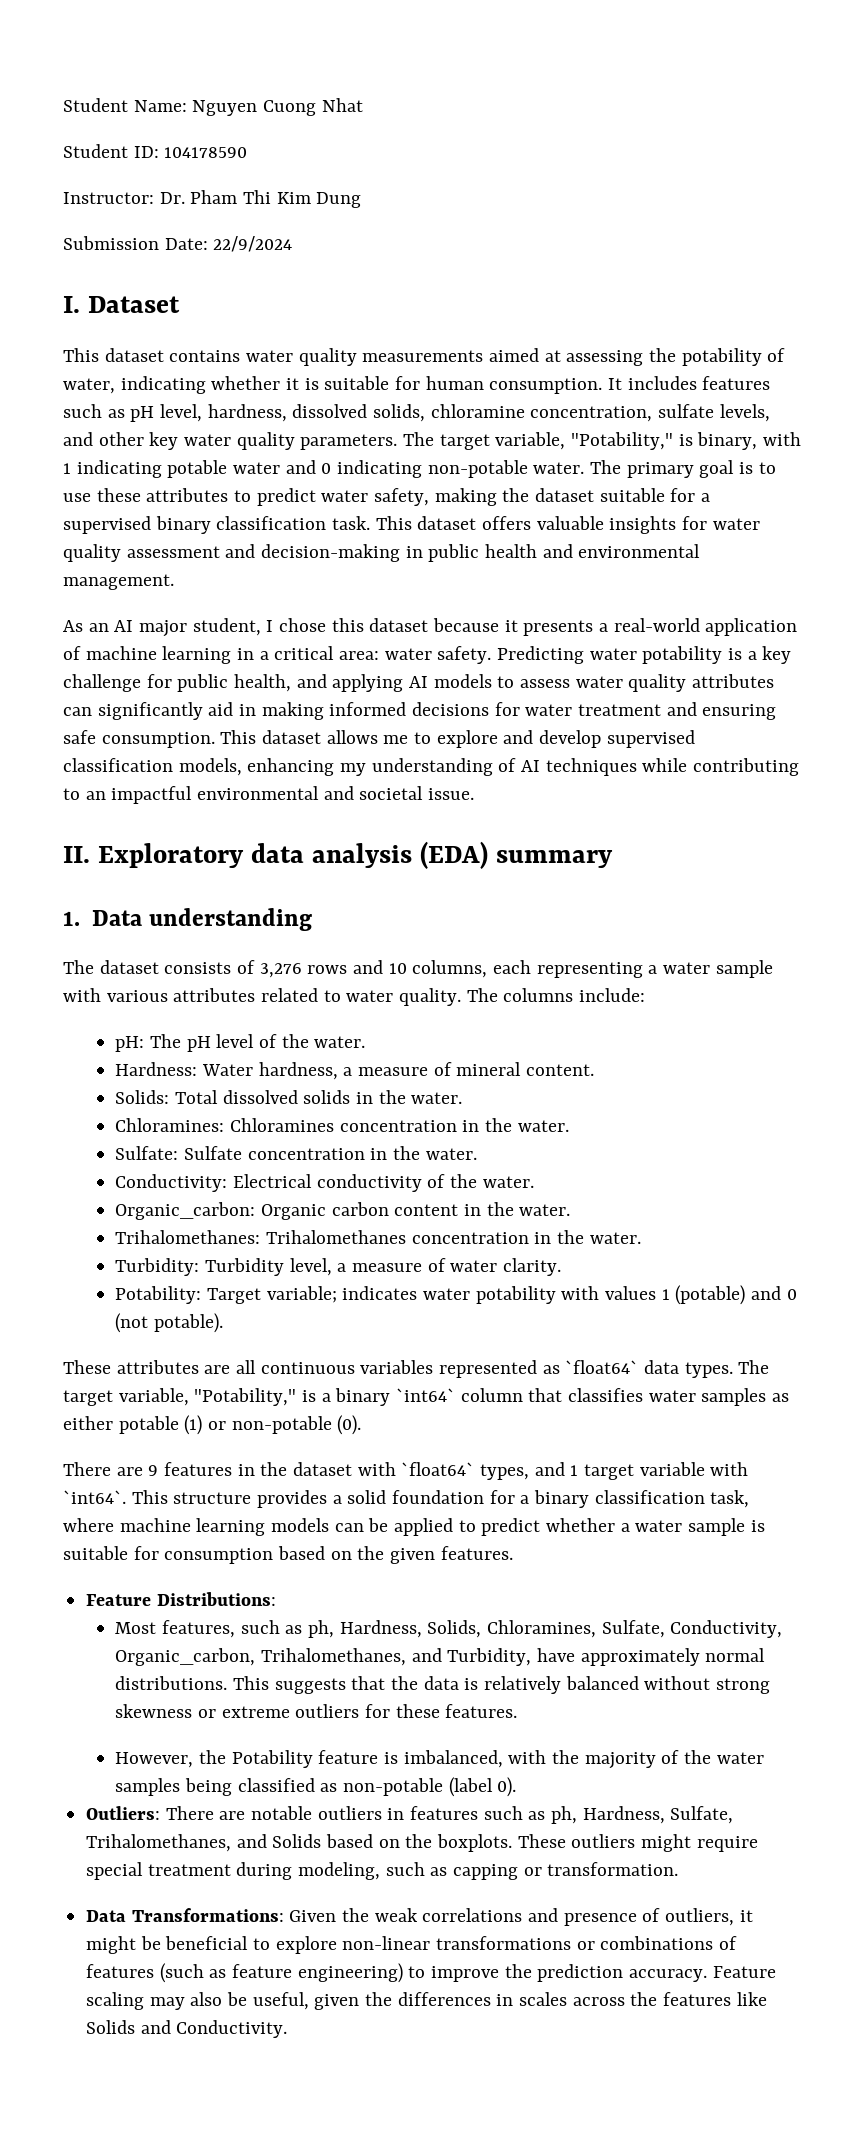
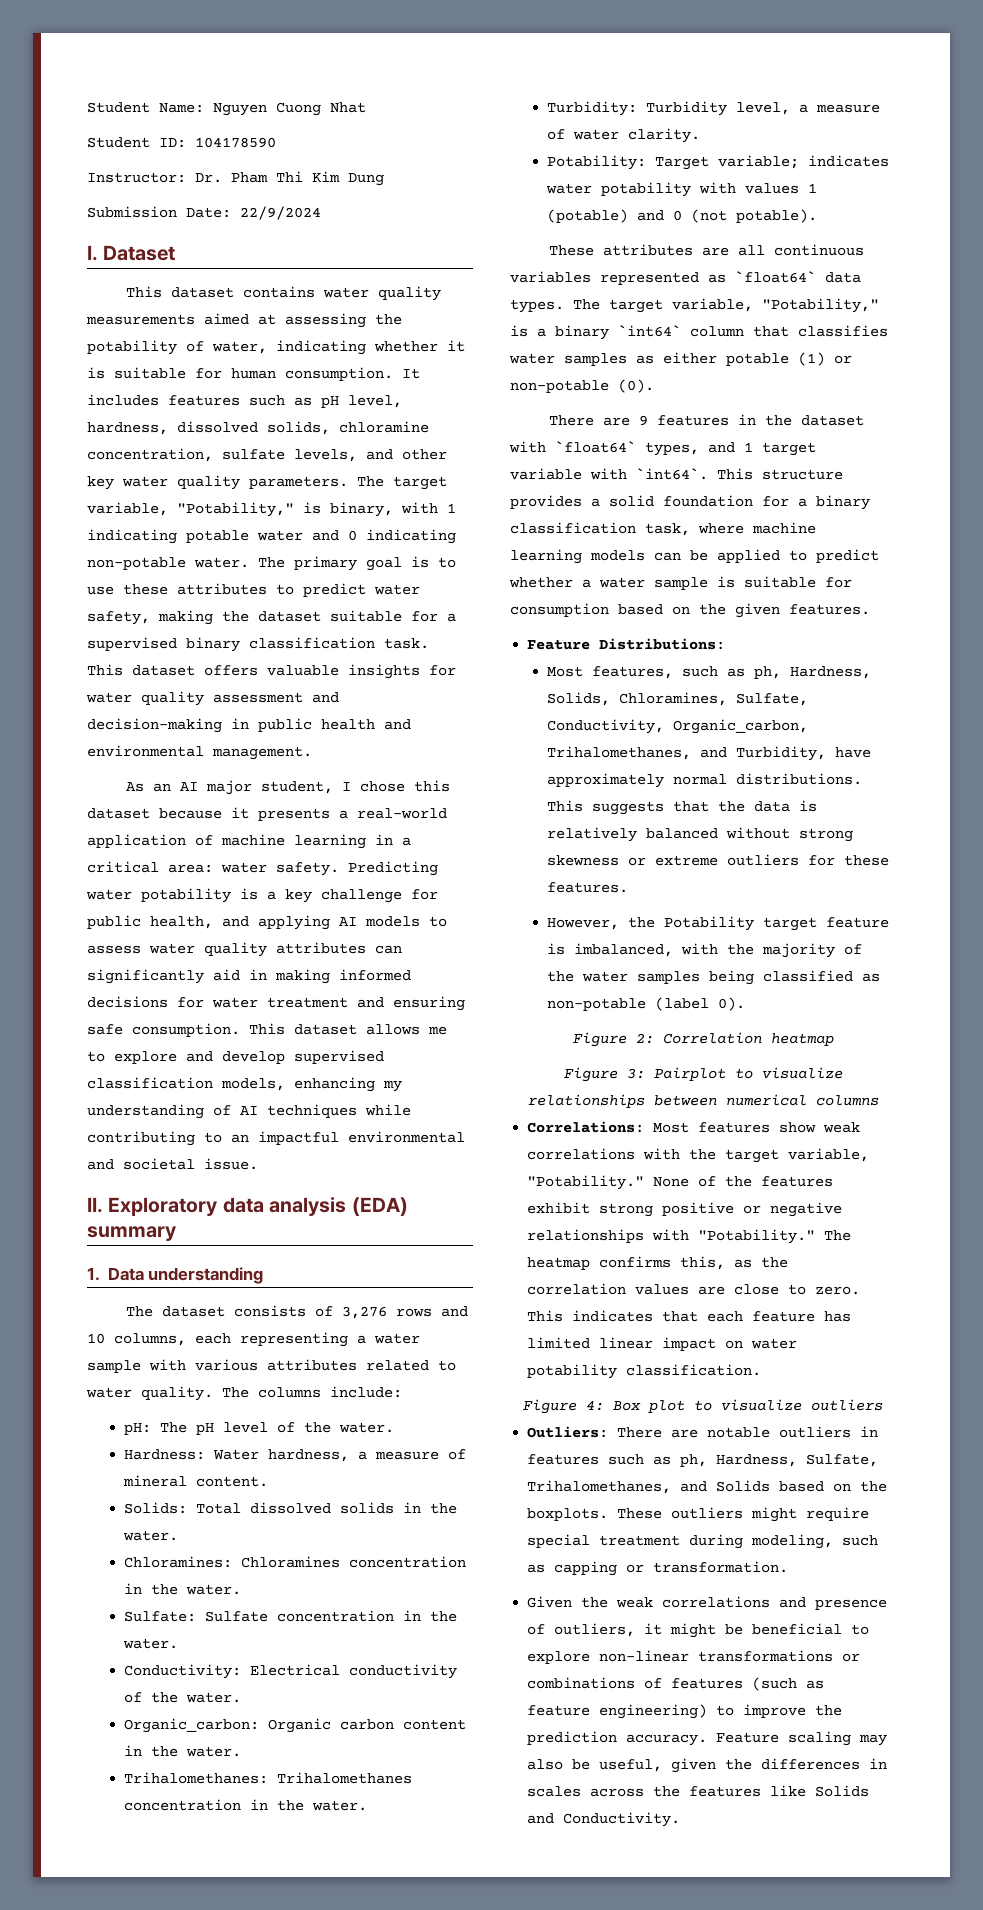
(313, 1759) none -> [763,917,818,931] target
(517, 1787) none -> [572,1032,834,1047] [563,1067,843,1082] [527,1094,879,1108] [527,1121,861,1133] [527,1148,870,1163] [527,1175,834,1190] [527,1202,843,1217] [527,1229,852,1244] [527,1256,789,1270] [527,1283,861,1295] [527,1310,852,1322] [527,1337,798,1351] [527,1364,762,1379] [523,1399,883,1414] // Figure 2: Correlation heatmap // Figure 3: Pairplot to visualize relationships between numerical columns // Correlations: Most features show weak correlations with the target variable, "Potability." None of the features exhibit strong positive or negative relationships with "Potability." The heatmap confirms this, as the correlation values are close to zero. This indicates that each feature has limited linear impact on water potability classification. // Figure 4: Box plot to visualize outliers
[86,1908,284,1922] Data Transformations: -> (789, 1567) none

